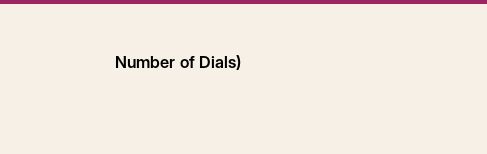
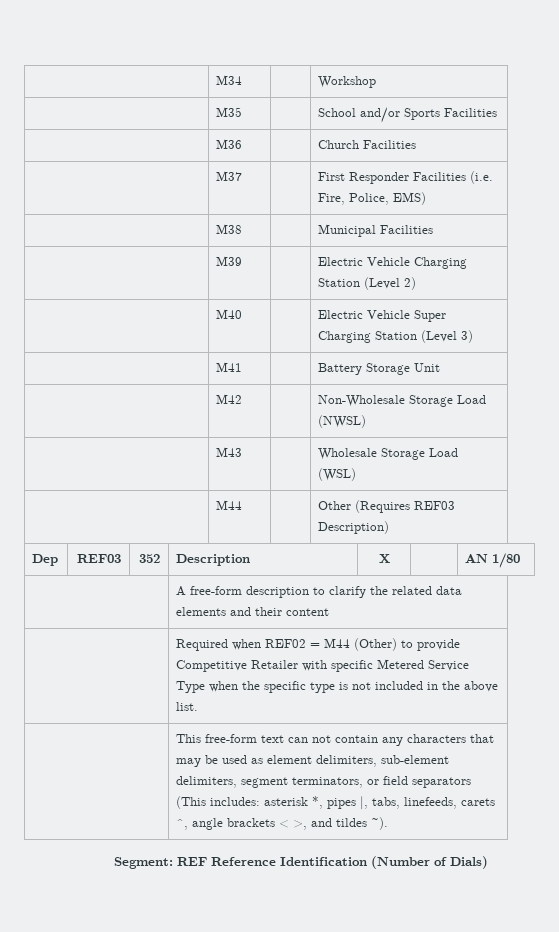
[115,56,176,68] Number -> [216,75,243,85] [318,76,377,88] [216,107,243,117] [318,107,498,123] [216,139,243,149] [318,140,417,149] [216,171,243,181] [318,171,494,184] [318,192,427,205] [216,224,243,234] [318,224,434,237] [216,256,243,266] [318,257,468,269] [318,277,417,290] [216,309,243,319] [318,310,447,322] [318,330,474,343] [216,362,243,372] [318,363,441,375] [216,394,243,404] [318,395,487,407] [318,415,367,428] [216,447,243,457] [318,448,459,460] [318,468,357,481] [216,500,243,510] [318,500,456,513] [318,521,390,534] [32,554,59,566] [76,554,121,563] [138,554,160,563] [176,554,251,566] [378,554,390,563] [465,553,521,568] [176,586,463,598] [176,607,330,616] [176,638,461,651] [176,659,470,672] [176,681,499,693] [176,702,199,711] [176,734,495,746] [176,755,450,767] [176,776,472,788] [176,796,496,810] [176,817,389,830] [114,856,431,869] | M34 | | Workshop // | M35 | | School and/or Sports Facilities // | M36 | | Church Facilities // | M37 | | First Responder Facilities (i.e. Fire, Police, EMS) // | M38 | | Municipal Facilities // | M39 | | Electric Vehicle Charging Station (Level 2) // | M40 | | Electric Vehicle Super Charging Station (Level 3) // | M41 | | Battery Storage Unit // | M42 | | Non-Wholesale Storage Load (NWSL) // | M43 | | Wholesale Storage Load (WSL) // | M44 | | Other (Requires REF03 Description) // Dep | REF03 | 352 | Description | X | | AN 1/80 // | A free-form description to clarify the related data elements and their content // | Required when REF02 = M44 (Other) to provide Competitive Retailer with specific Metered Service Type when the specific type is not included in the above list. // | This free-form text can not contain any characters that may be used as element delimiters, sub-element delimiters, segment terminators, or field separators (This includes: asterisk *, pipes |, tabs, linefeeds, carets ^, angle brackets < >, and tildes ~). // Segment: REF Reference Identification (Number

